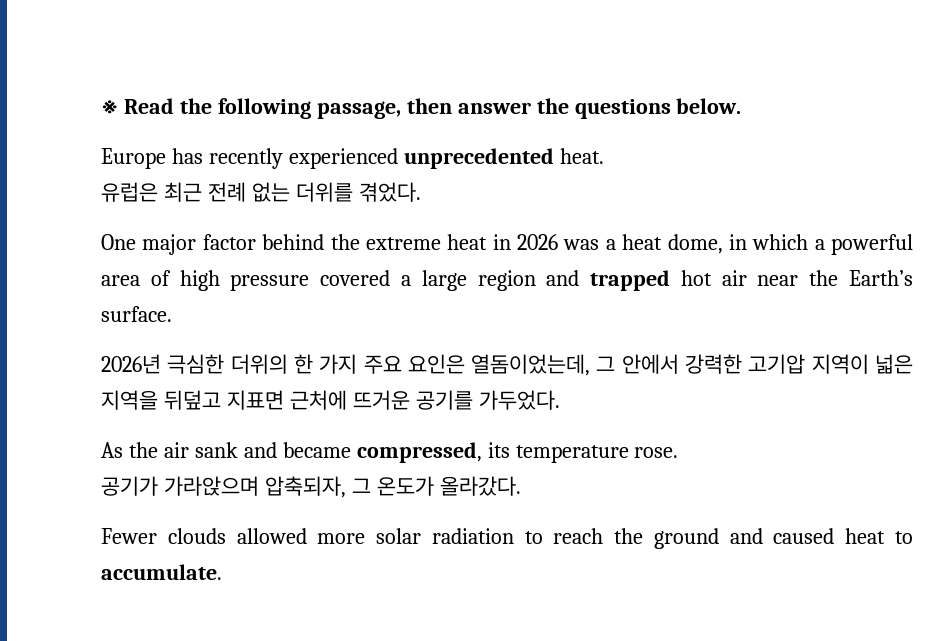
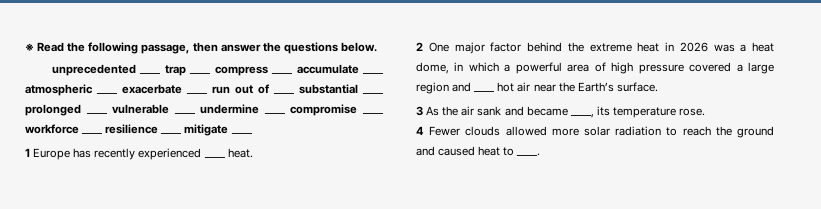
(742, 106) none -> [51,64,383,76] [25,84,383,96] [25,104,383,116] [25,124,252,136] [25,148,30,157] unprecedented ____ trap ____ compress ____ accumulate ____ atmospheric ____ exacerbate ____ run out of ____ substantial ____ prolonged ____ vulnerable ____ undermine ____ compromise ____ workforce ____ resilience ____ mitigate ____ // 1
[403,148,554,169] unprecedented -> [203,157,225,158] ____
[101,182,421,202] 유럽은 최근 전례 없는 더위를 겪었다. // -> [416,42,423,51] 2
[590,270,671,291] trapped -> [473,91,495,92] ____
[101,354,913,376] [101,390,560,410] 2026년 극심한 더위의 한 가지 주요 요인은 열돔이었는데, 그 안에서 강력한 고기압 지역이 넓은 지역을 뒤덮고 지표면 근처에 뜨거운 공기를 가두었다. // -> [416,106,423,116] 3
[356,442,482,463] compressed, -> [569,114,594,118] ____,
[101,476,521,498] 공기가 가라앉으며 압축되자, 그 온도가 올라갔다. // -> [416,126,424,135] 4
[101,564,222,580] accumulate. -> [516,153,541,156] ____.

